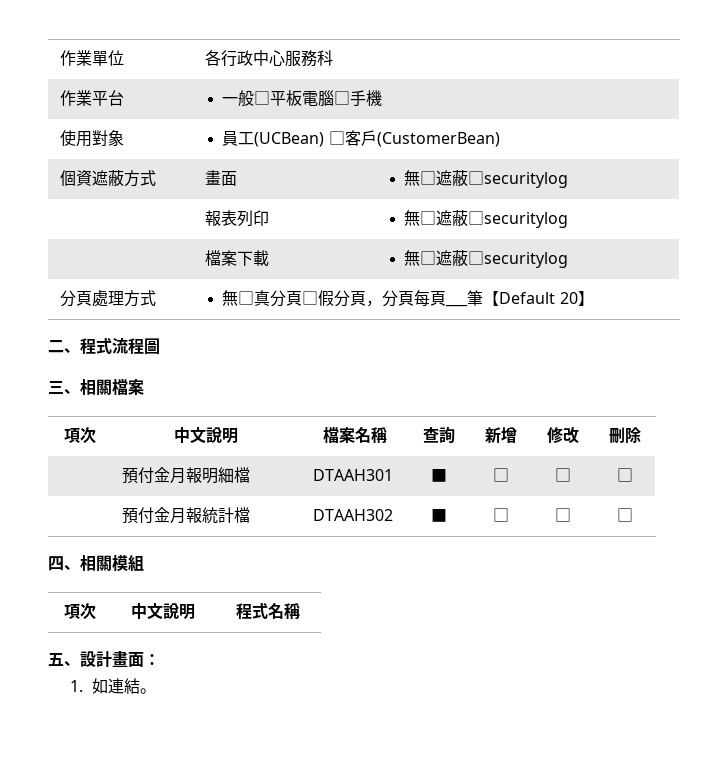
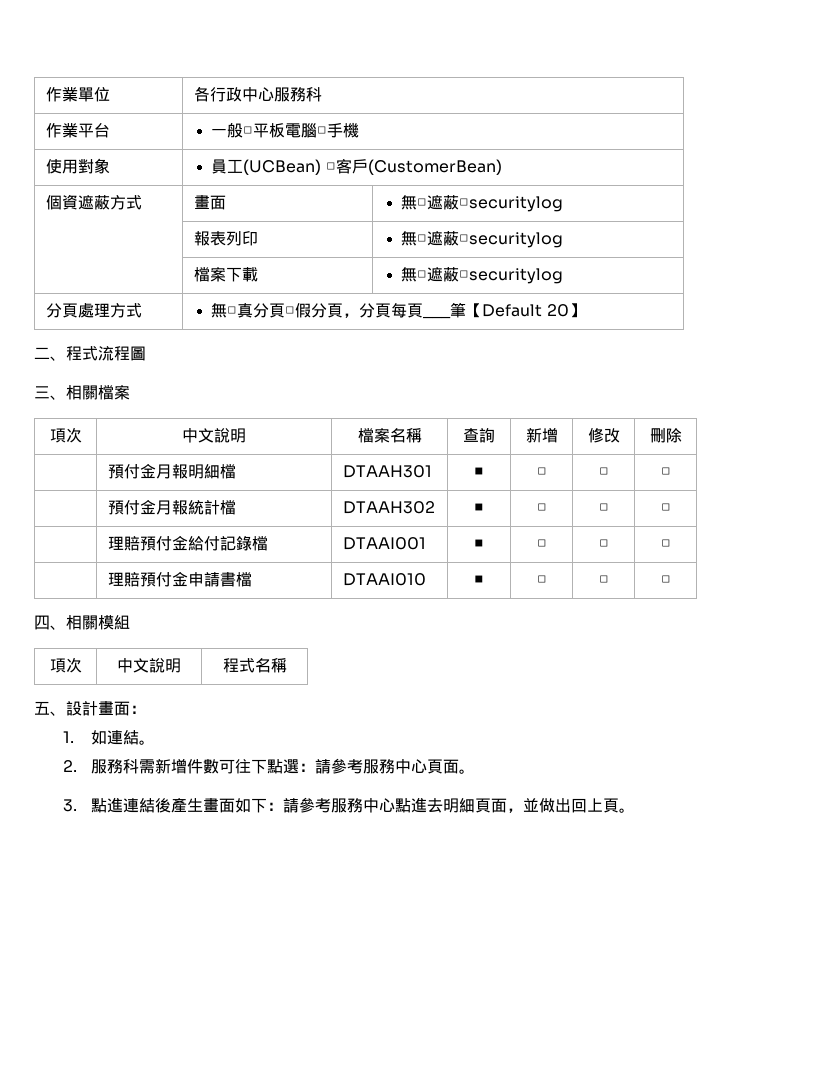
(633, 515) none -> [107,535,268,551] [342,537,426,550] [474,539,484,549] [536,539,547,549] [598,539,609,549] [660,539,671,549] [107,572,252,587] [342,573,426,586] [474,575,484,585] [536,575,547,585] [598,575,609,585] [660,575,671,585] // | 理賠預付金給付記錄檔 | DTAAI001 | ■ | □ | □ | □ // | 理賠預付金申請書檔 | DTAAI010 | ■ | □ | □ | □
(157, 691) none -> [62,758,476,774] [62,797,636,813] // 2.服務科需新增件數可往下點選：請參考服務中心頁面。 // 3.點進連結後產生畫面如下：請參考服務中心點進去明細頁面，並做出回上頁。

